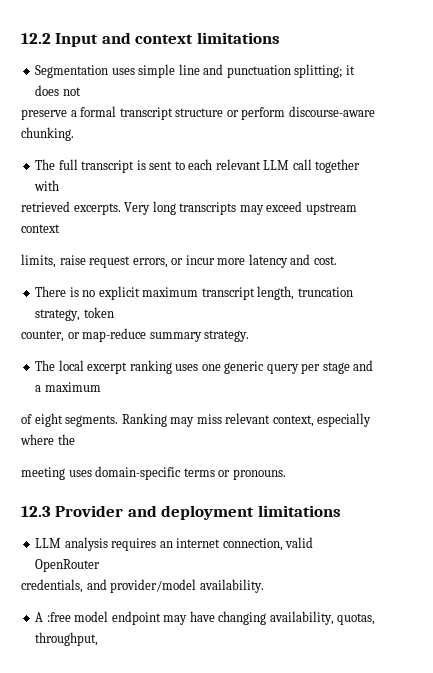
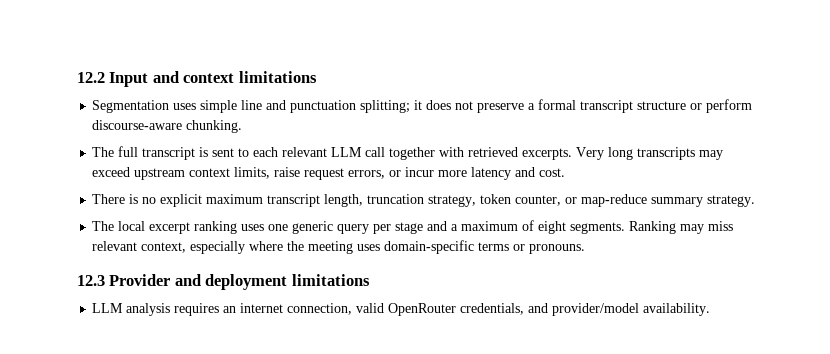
(81, 91) // -> (474, 105) none
(60, 185) // -> (465, 152) none
(60, 228) // -> (231, 172) none
(114, 312) // -> (512, 199) none
(101, 387) // -> (519, 226) none
(75, 439) // -> (305, 246) none
(101, 565) // -> (457, 309) none
[35,611,376,625] [35,632,99,646] // A :free model endpoint may have changing availability, quotas, throughput, -> (711, 309) none

